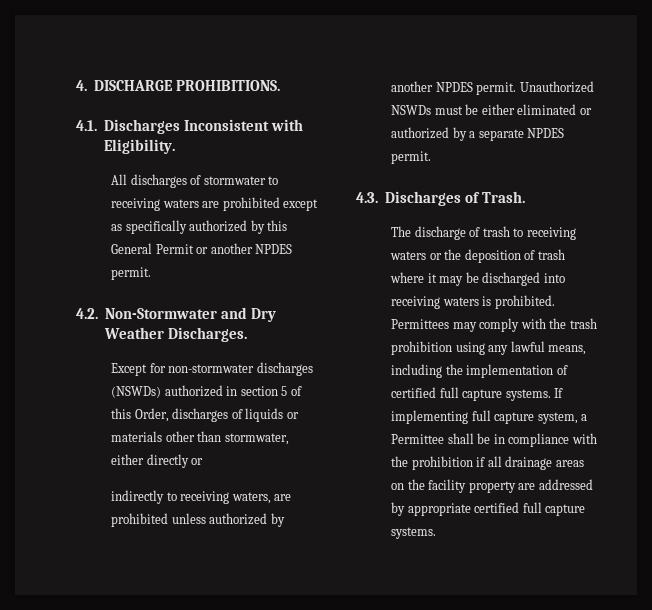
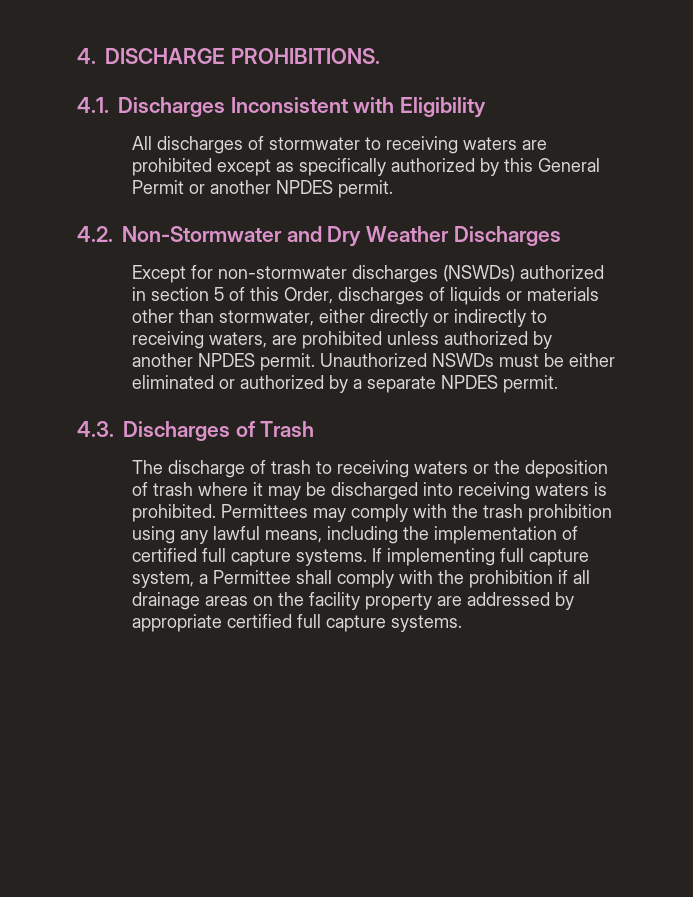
[103,139,175,154] Eligibility. -> [400,97,487,118] Eligibility
[167,327,247,342] Discharges. -> [453,226,561,246] Discharges
(204, 461) // -> (449, 318) none
[481,191,525,203] Trash. -> [260,421,315,437] Trash
[477,433,570,447] be in compliance -> [336,570,394,588] comply

